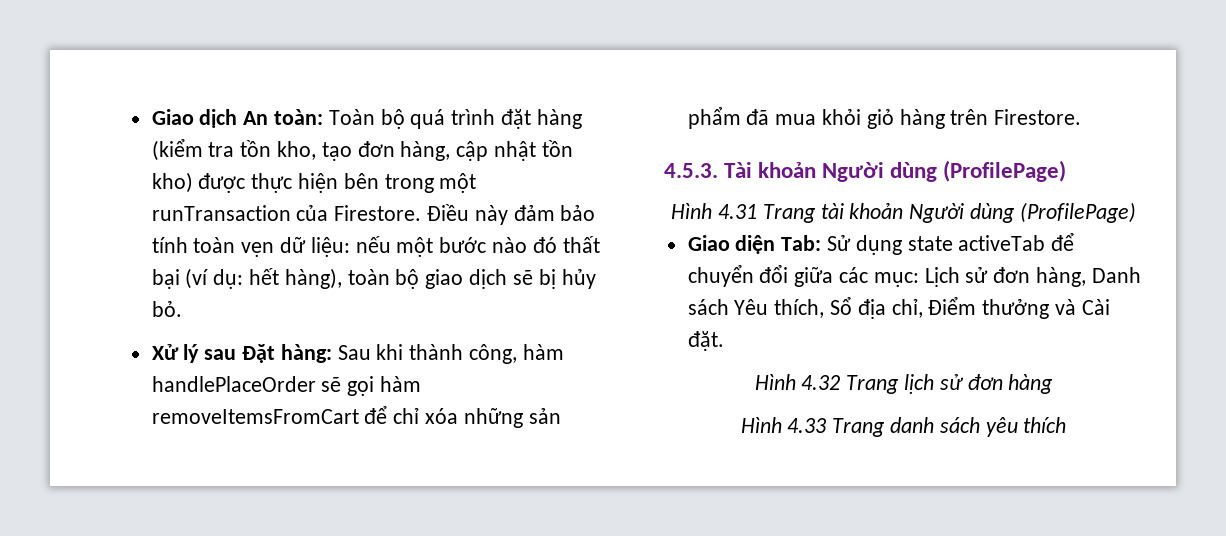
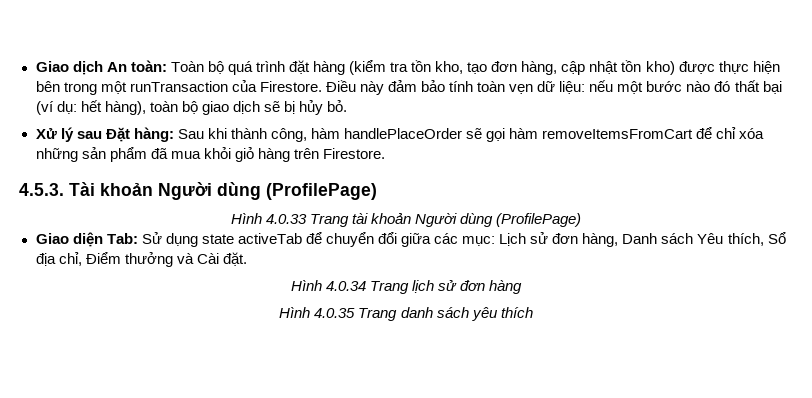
[717,204,757,219] 4.31 -> [265,214,307,224] 4.0.33
[801,375,841,390] 4.32 -> [325,281,366,291] 4.0.34
[787,418,827,433] 4.33 -> [314,308,356,318] 4.0.35

